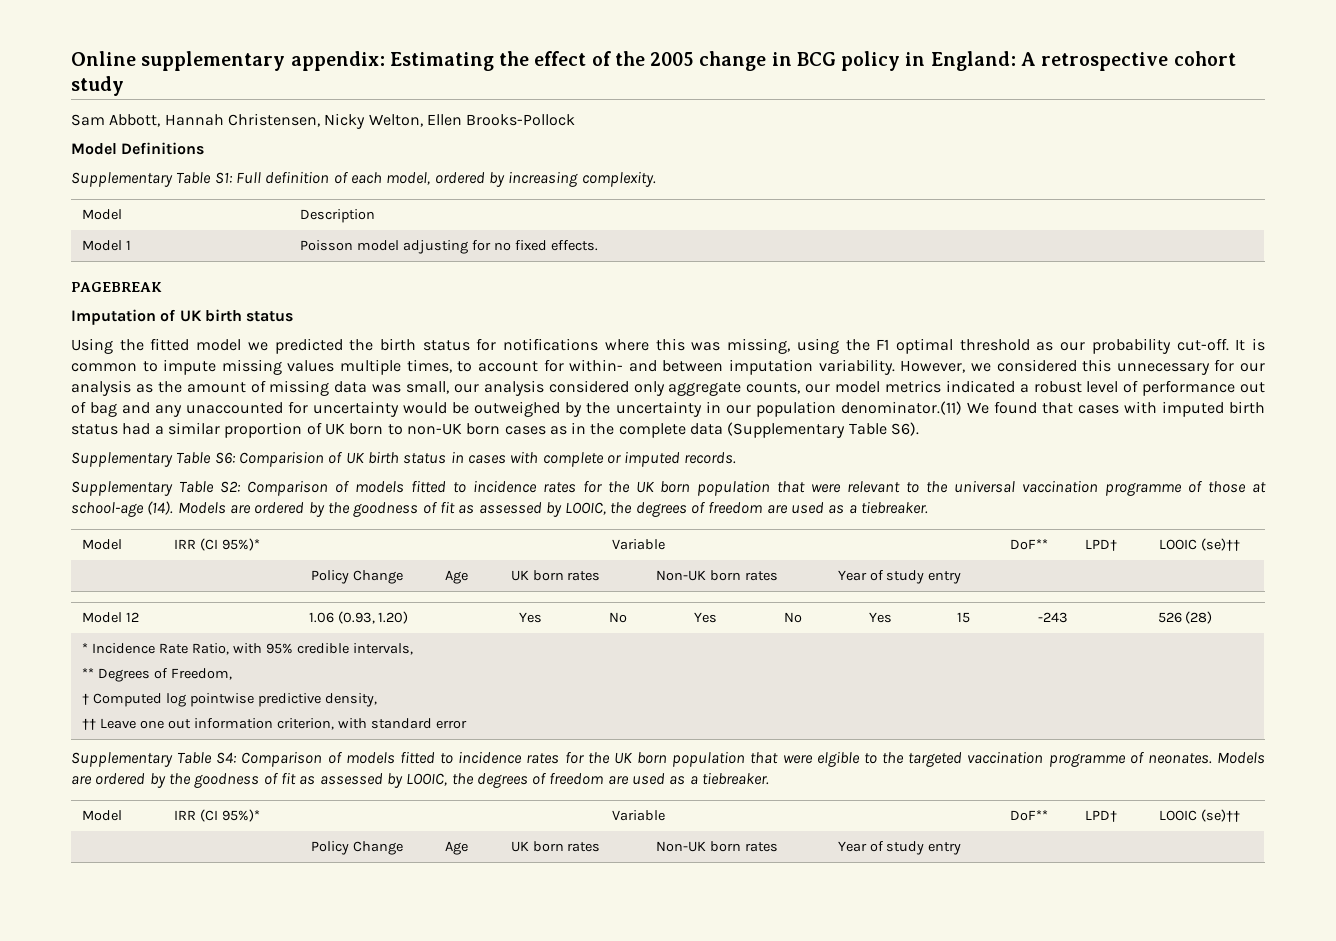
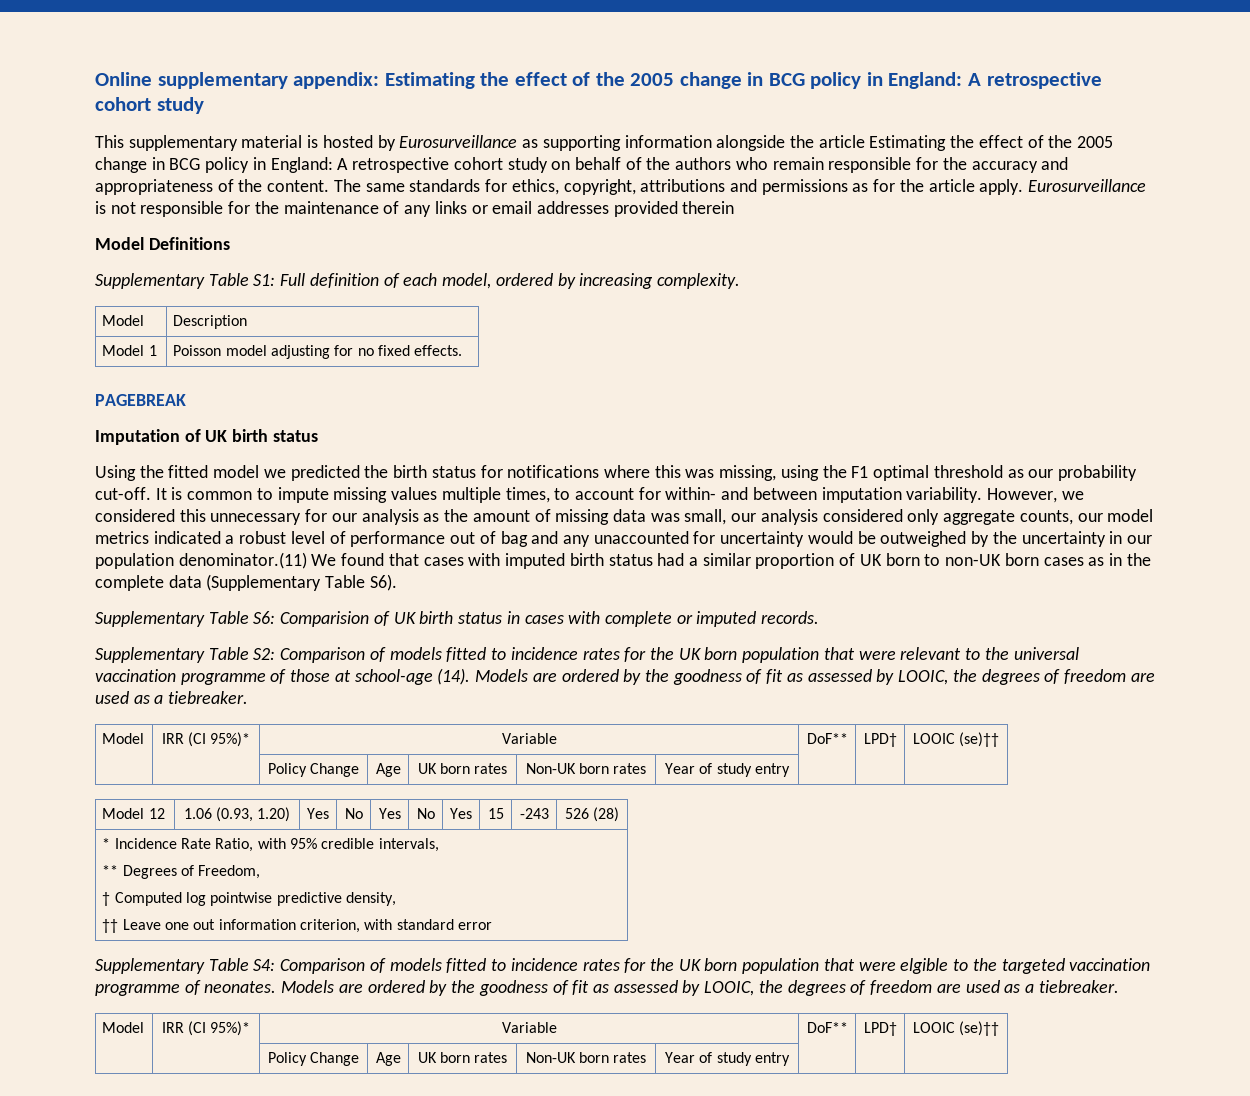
[71,113,576,129] Sam Abbott, Hannah Christensen, Nicky Welton, Ellen Brooks-Pollock -> [95,135,1114,151] [95,157,1069,173] [95,179,1147,195] [95,201,735,217] This supplementary material is hosted by Eurosurveillance as supporting information alongside the article Estimating the effect of the 2005 change in BCG policy in England: A retrospective cohort study on behalf of the authors who remain responsible for the accuracy and appropriateness of the content. The same standards for ethics, copyright, attributions and permissions as for the article apply. Eurosurveillance is not responsible for the maintenance of any links or email addresses provided therein

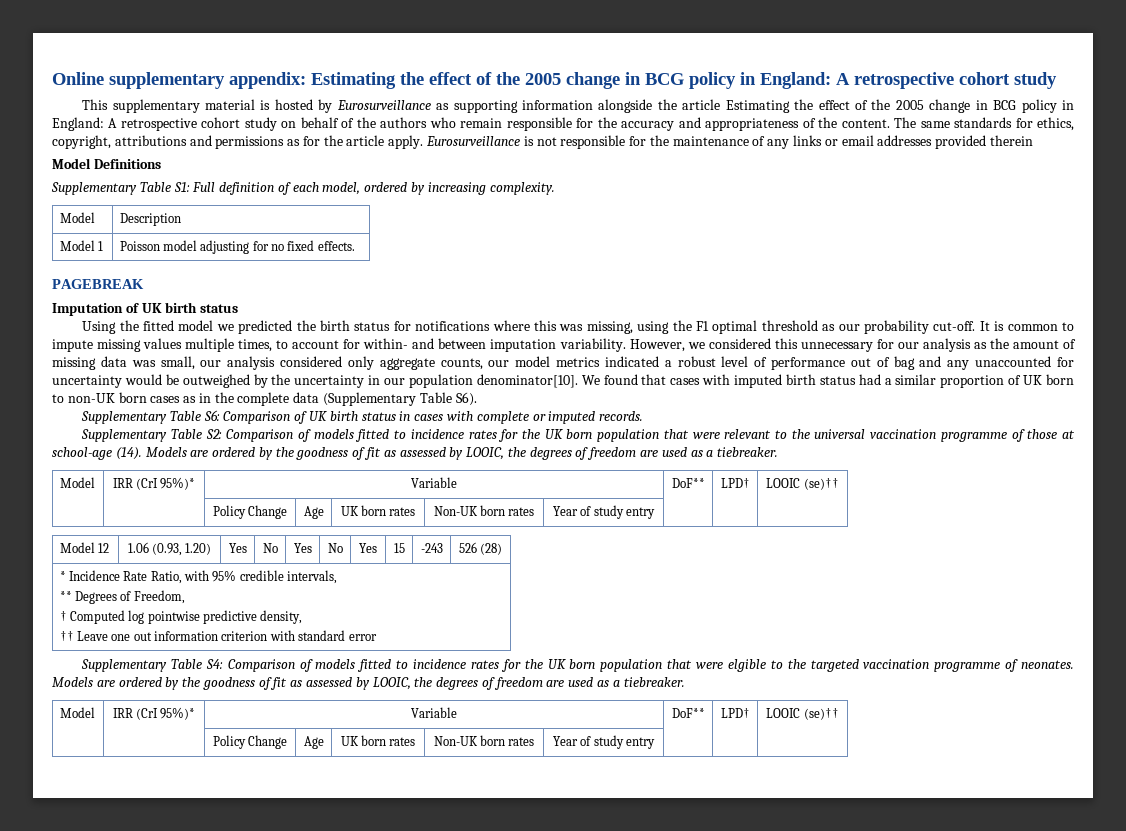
[178,552,307,569] denominator.(11) -> [476,374,578,388] denominator[10].
[280,611,370,627] Comparision -> [223,411,291,424] Comparison
[188,732,206,747] (CI -> [136,478,158,490] (CrI
[299,919,360,933] criterion, -> [221,631,268,641] criterion
[188,1021,206,1036] (CI -> [136,708,158,720] (CrI

